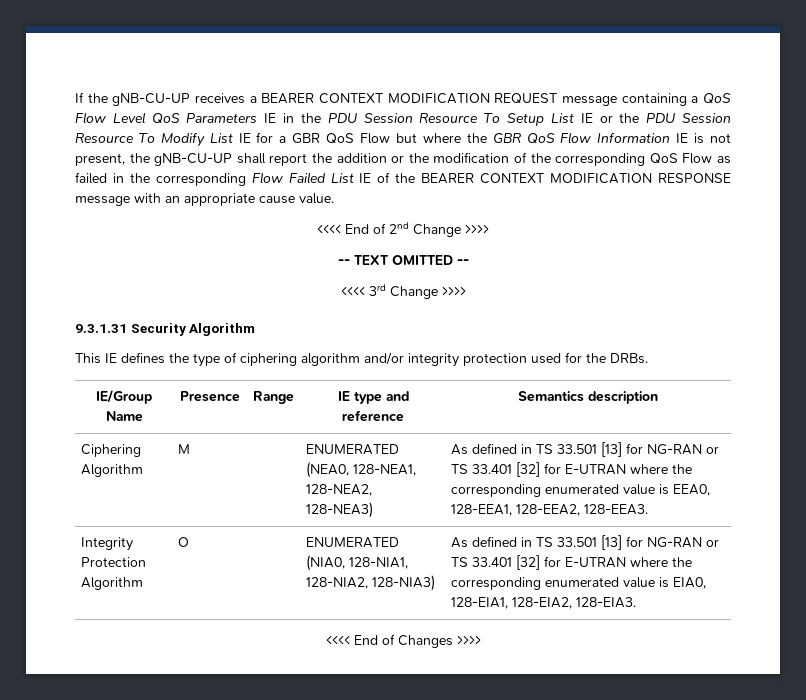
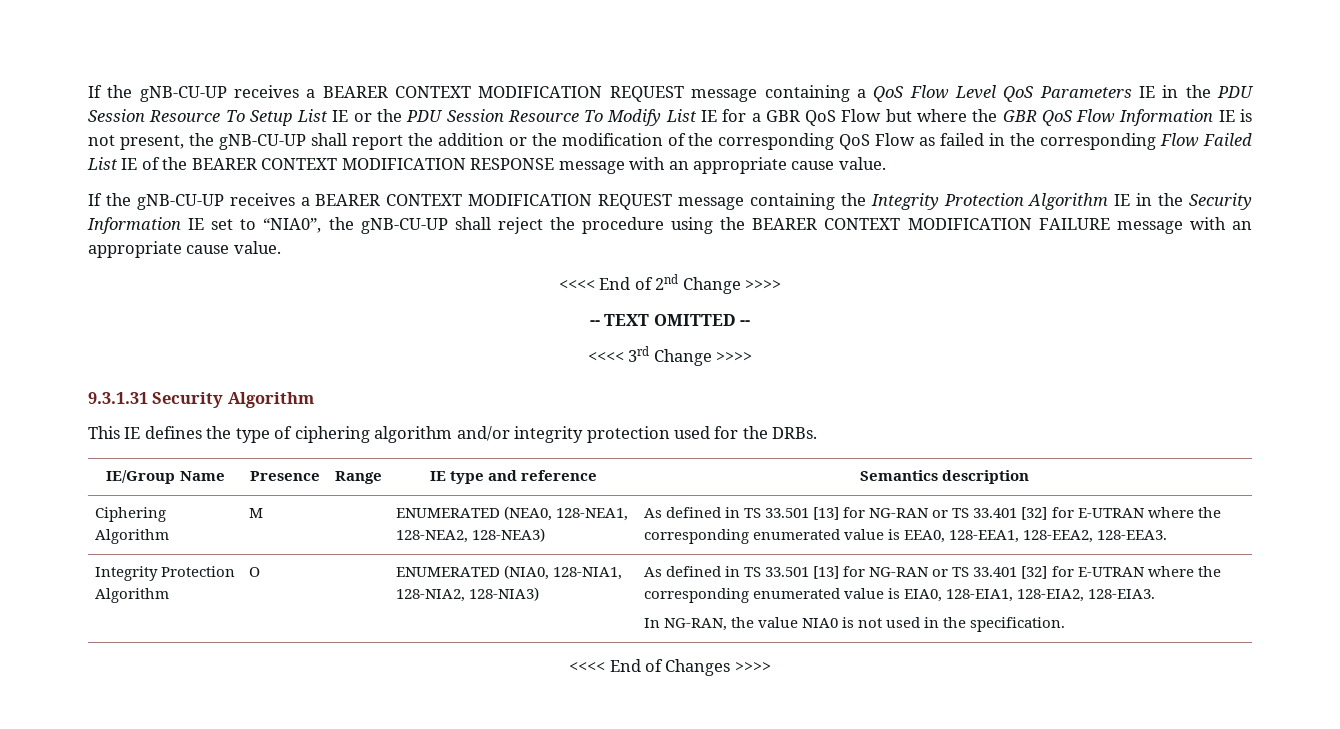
(334, 198) none -> [88,193,1253,210] [87,217,1252,234] [88,241,281,258] // If the gNB-CU-UP receives a BEARER CONTEXT MODIFICATION REQUEST message containing the Integrity Protection Algorithm IE in the Security Information IE set to “NIA0”, the gNB-CU-UP shall reject the procedure using the BEARER CONTEXT MODIFICATION FAILURE message with an appropriate cause value.
(637, 602) none -> [643,617,1066,632] // In NG-RAN, the value NIA0 is not used in the specification.

